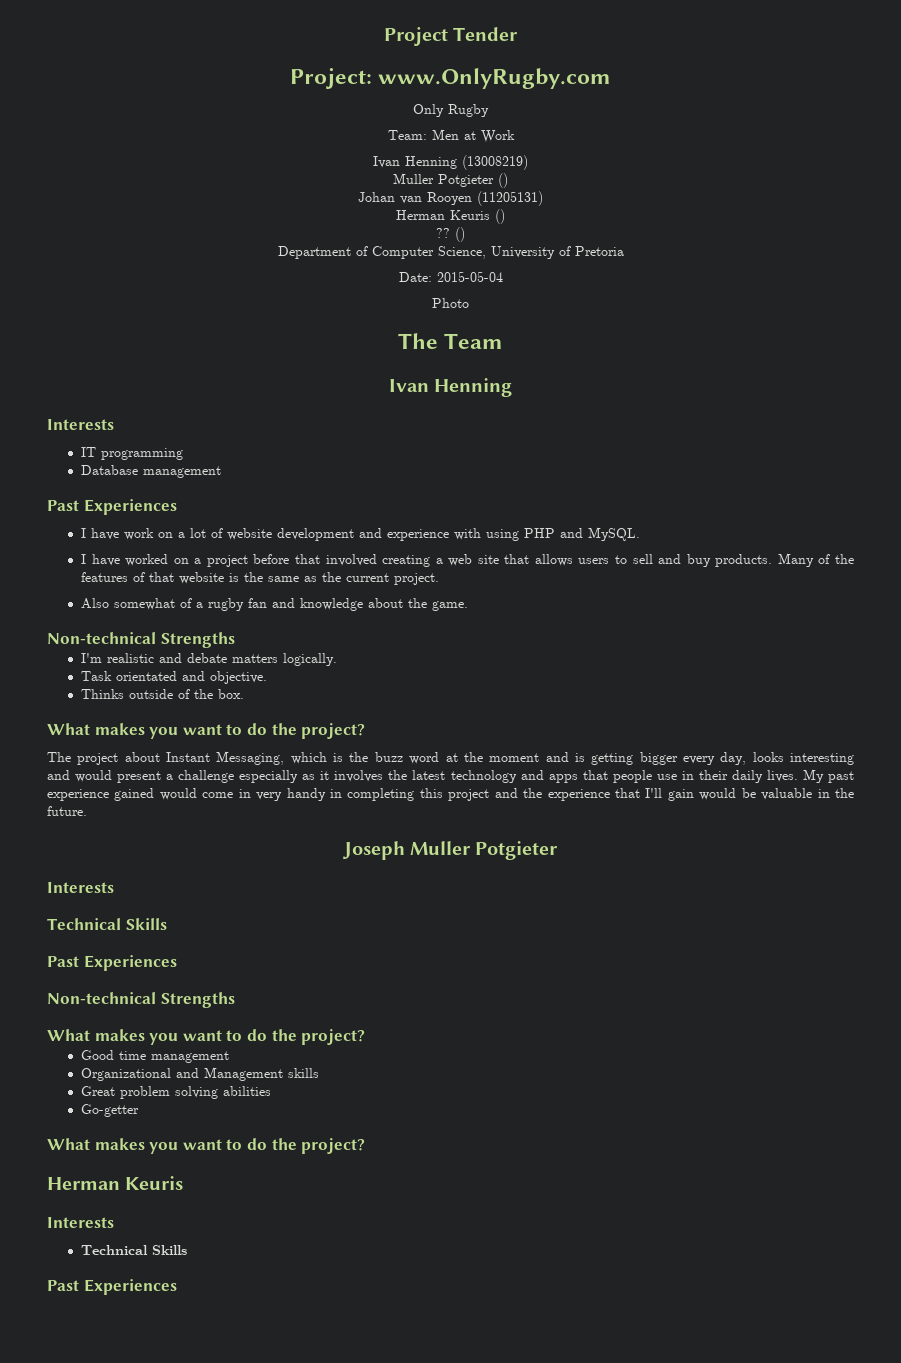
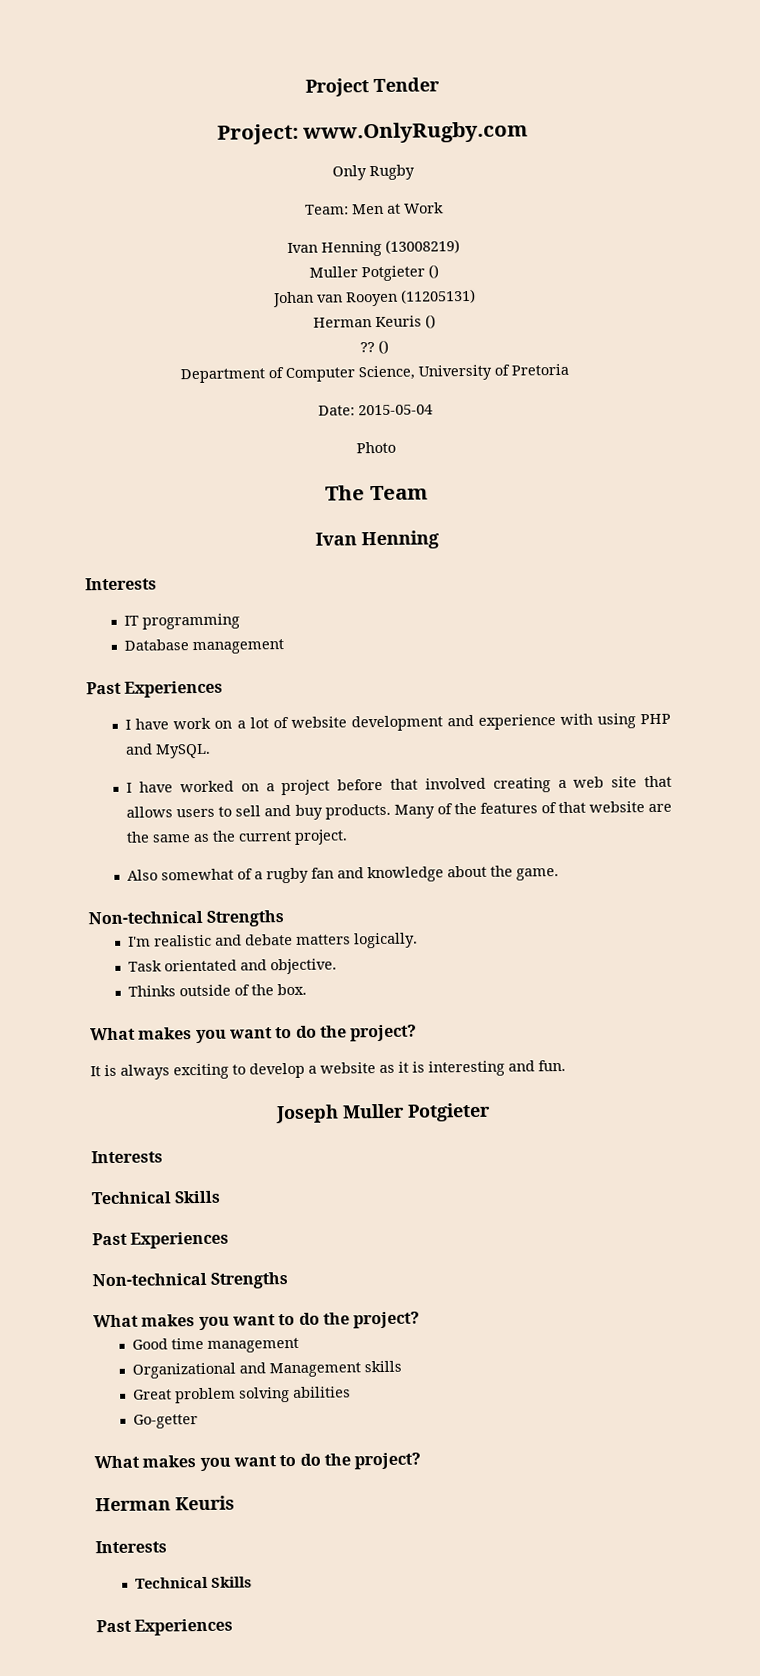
[229,573,240,582] is -> [647,803,672,813] are
[47,751,855,765] [47,769,854,783] [47,788,855,801] [47,806,87,816] The project about Instant Messaging, which is the buzz word at the moment and is getting bigger every day, looks interesting and would present a challenge especially as it involves the latest technology and apps that people use in their daily lives. My past experience gained would come in very handy in completing this project and the experience that I'll gain would be valuable in the future. -> [90,1059,566,1080] It is always exciting to develop a website as it is interesting and fun.

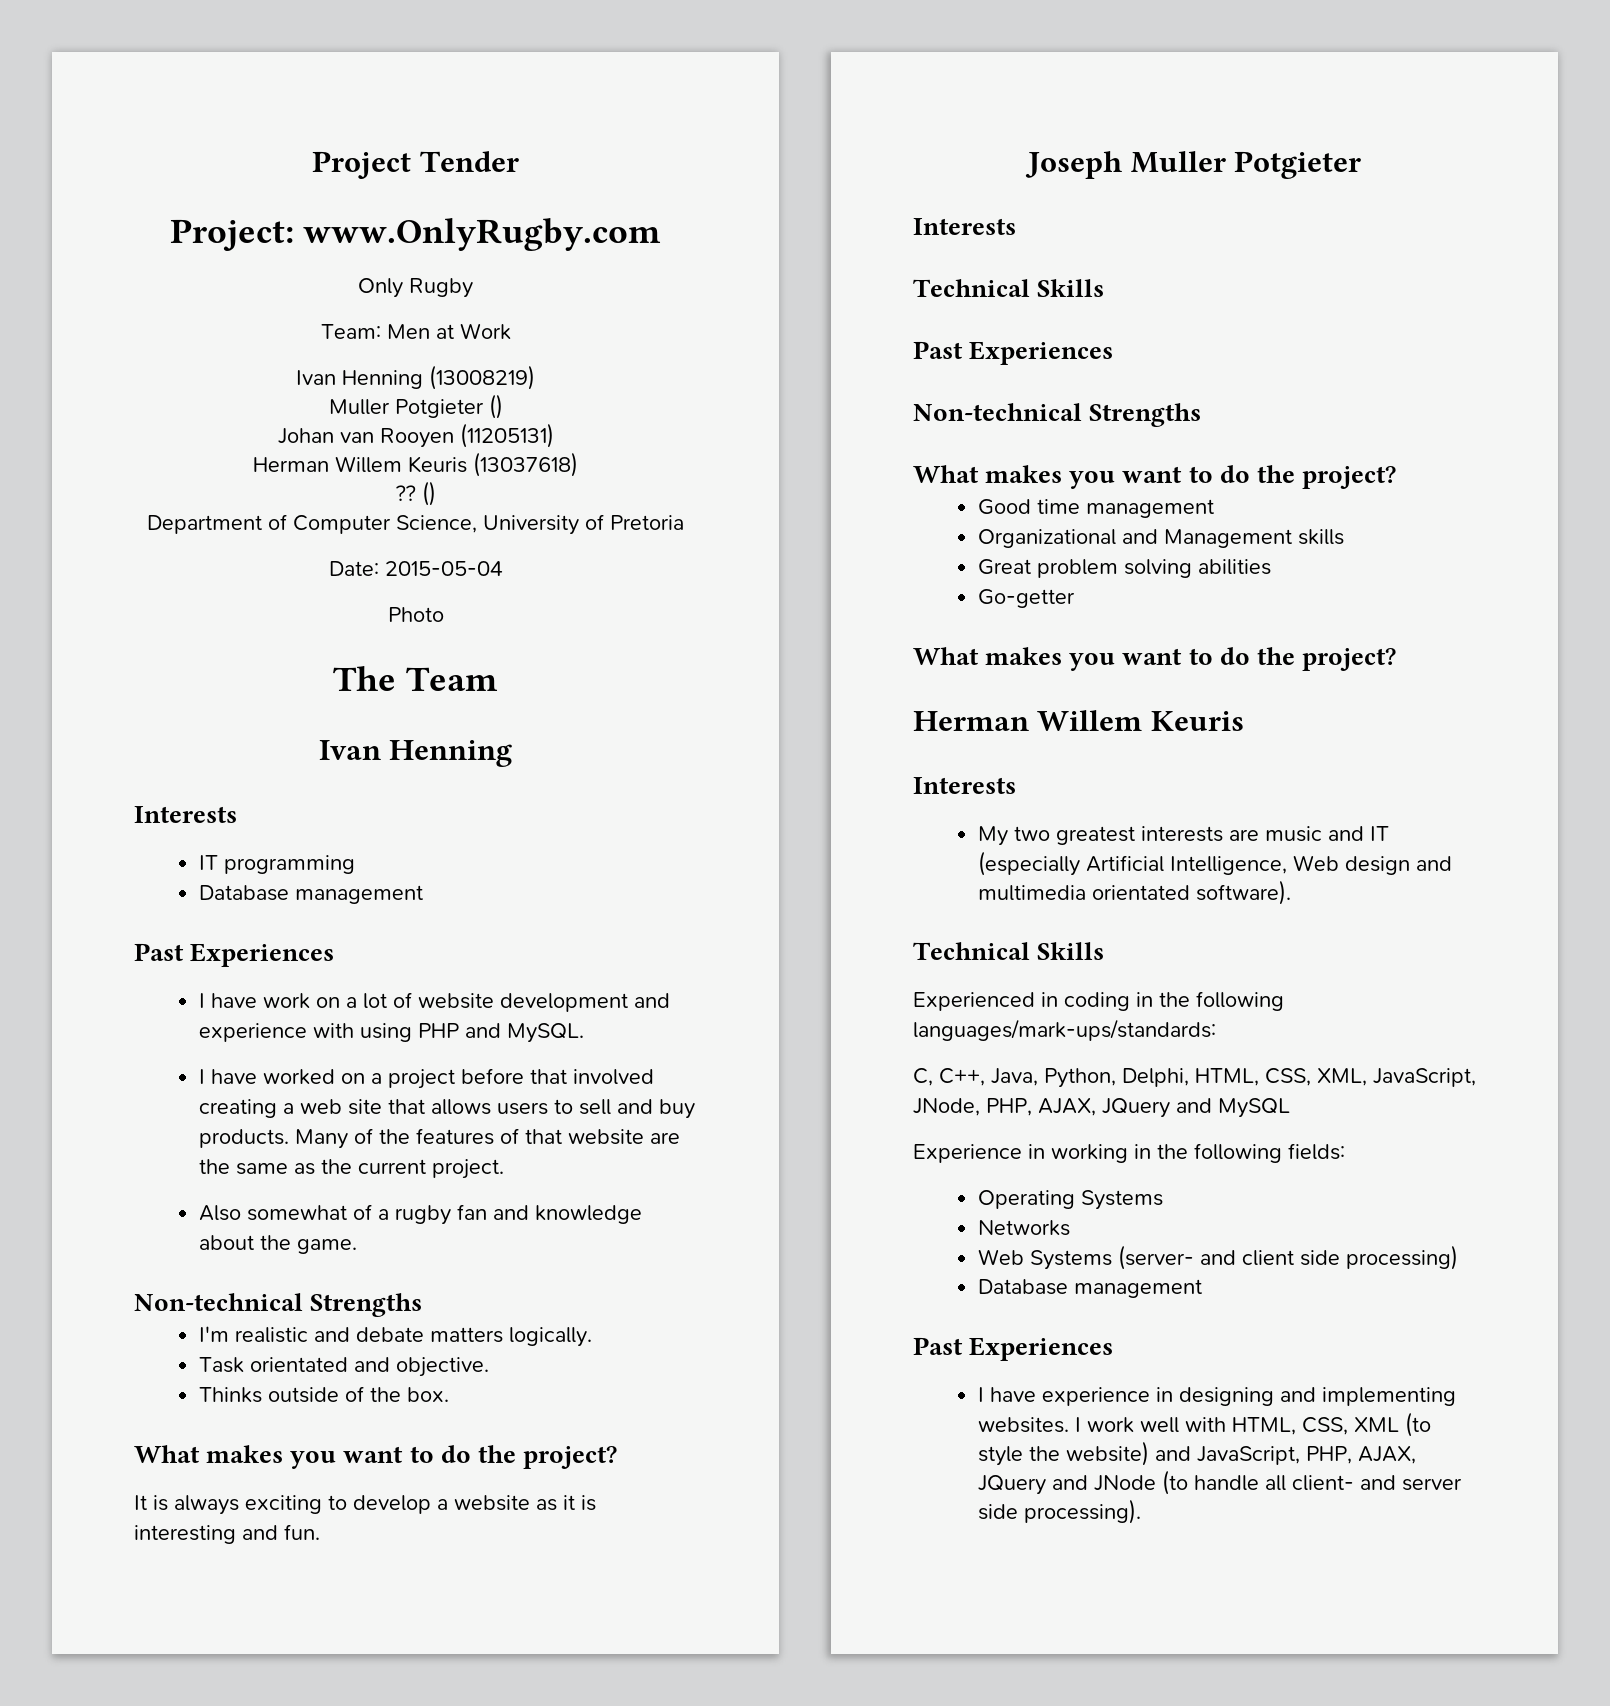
[375,314,436,329] Keuris () -> [335,452,578,477] Willem Keuris (13037618)
(171, 1504) none -> [1037,710,1143,731] Willem
[135,1576,253,1589] [96,1618,234,1636] Technical Skills // Past Experiences -> [977,826,1389,846] [977,851,1452,876] [977,880,1291,905] [913,942,1105,960] [913,991,1284,1011] [913,1019,1216,1041] [913,1068,1476,1088] [913,1098,1290,1118] [913,1143,1345,1163] [977,1190,1163,1210] [977,1220,1070,1236] [977,1245,1458,1270] [977,1279,1202,1298] [913,1337,1114,1361] [977,1387,1456,1406] [977,1412,1431,1437] [977,1441,1416,1466] [977,1470,1462,1495] [977,1499,1141,1524] My two greatest interests are music and IT (especially Artificial Intelligence, Web design and multimedia orientated software). // Technical Skills // Experienced in coding in the following languages/mark-ups/standards: // C, C++, Java, Python, Delphi, HTML, CSS, XML, JavaScript, JNode, PHP, AJAX, JQuery and MySQL // Experience in working in the following fields: // Operating Systems // Networks // Web Systems (server- and client side processing) // Database management // Past Experiences // I have experience in designing and implementing websites. I work well with HTML, CSS, XML (to style the website) and JavaScript, PHP, AJAX, JQuery and JNode (to handle all client- and server side processing).

